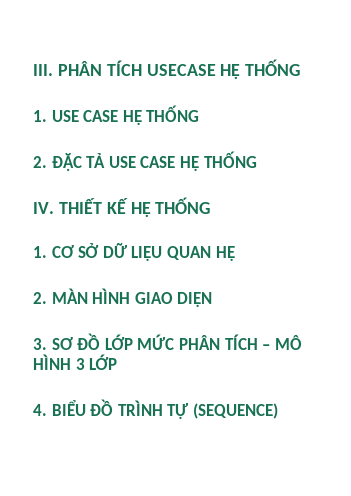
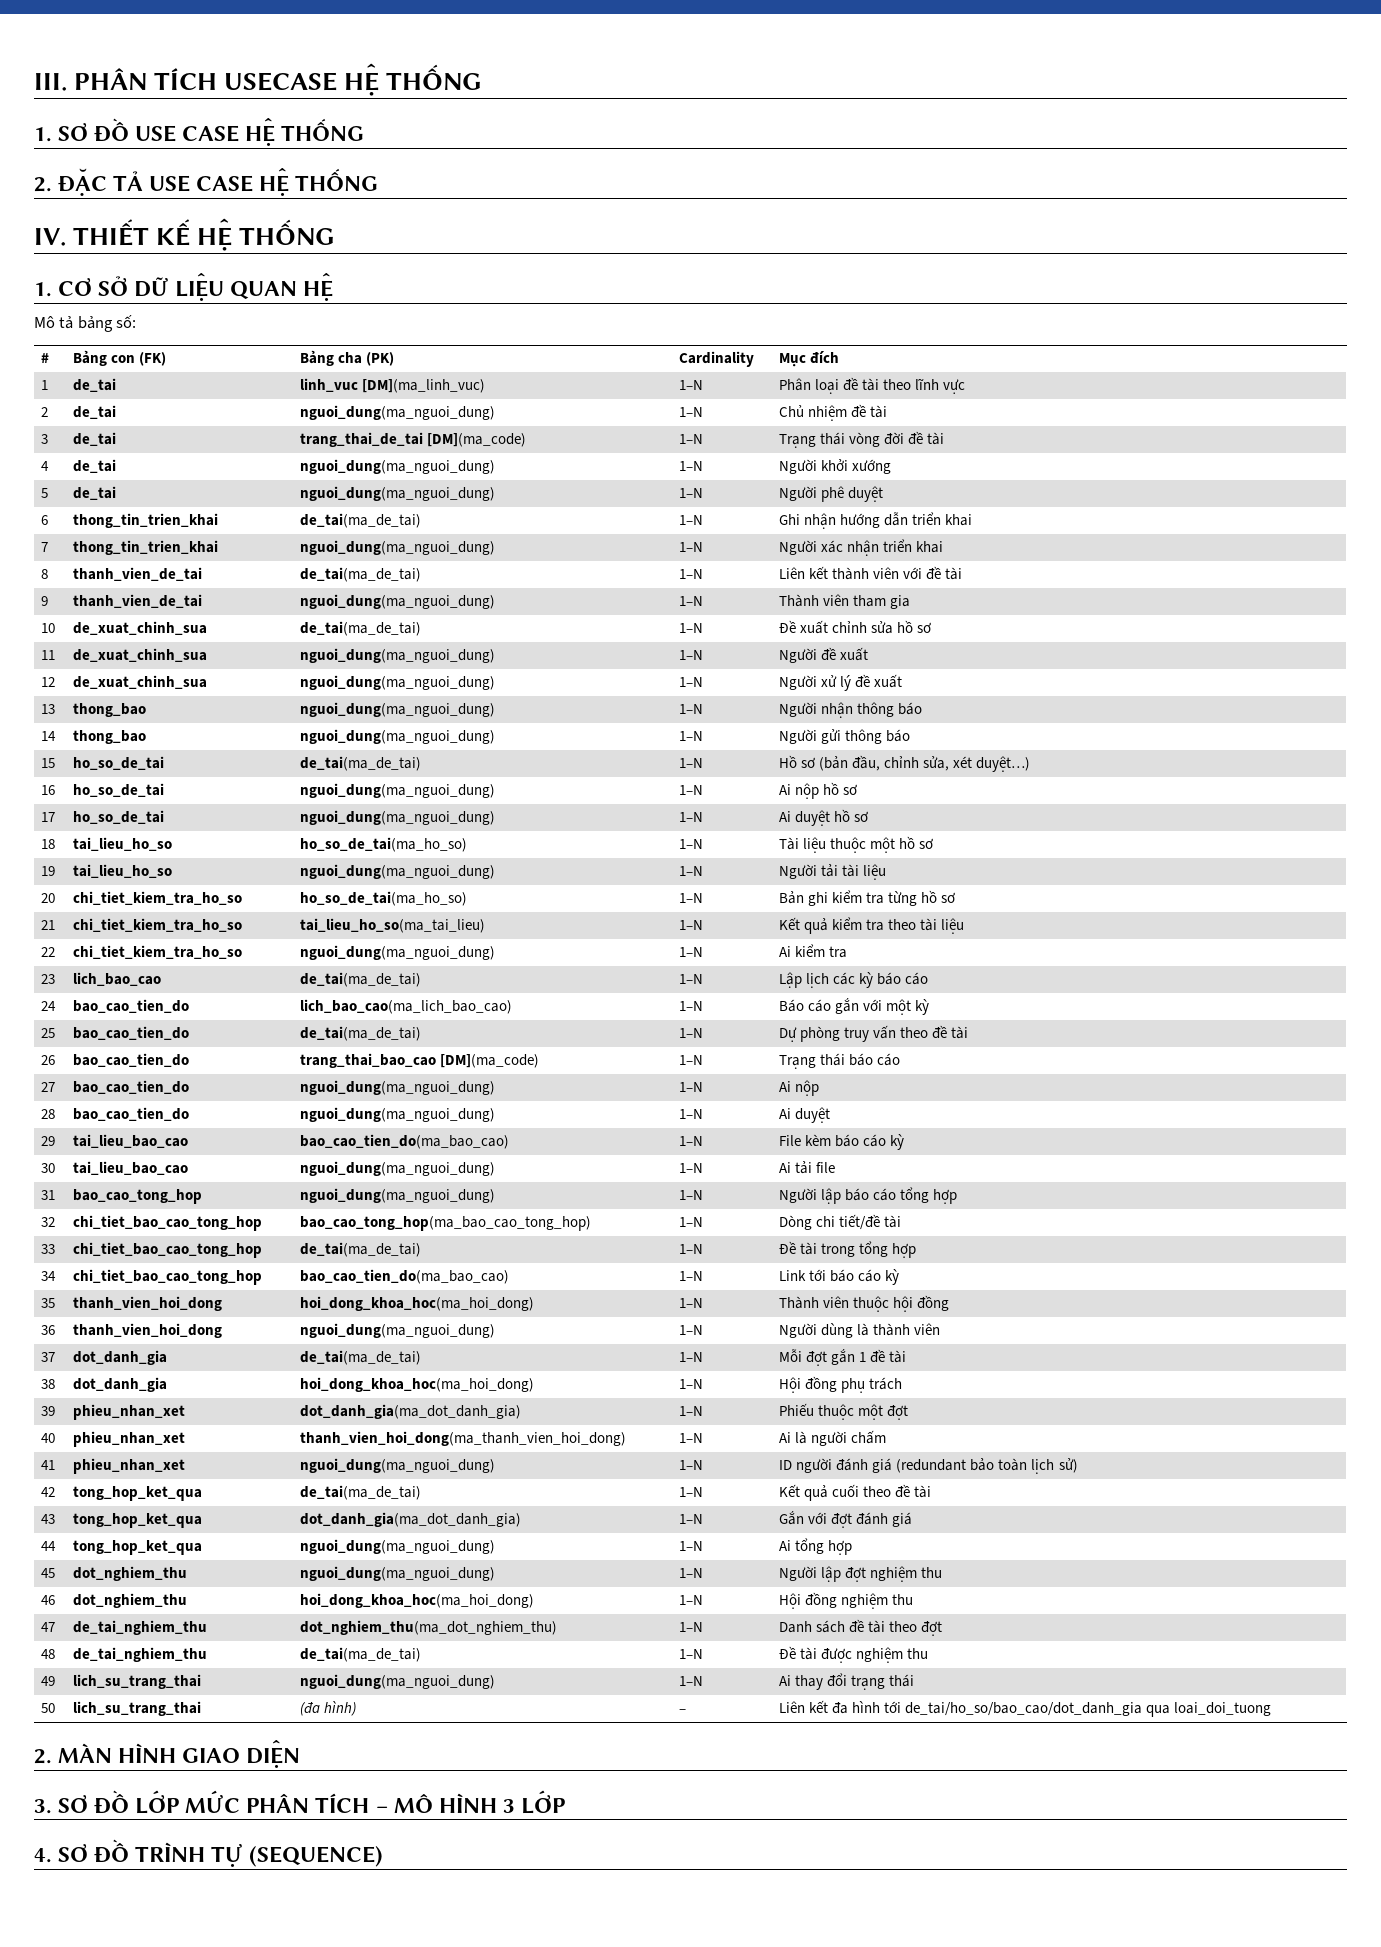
(47, 116) none -> [58,118,130,142] SƠ ĐỒ
(235, 253) none -> [34,315,137,332] [41,353,50,363] [73,350,167,366] [300,350,395,366] [679,351,755,367] [779,351,840,367] [41,380,49,390] [73,378,117,392] [300,378,486,393] [679,380,704,390] [779,377,966,394] [41,407,49,417] [73,405,117,419] [300,405,496,420] [679,407,704,417] [779,404,888,421] [41,434,49,444] [73,432,117,446] [300,432,527,447] [679,434,704,444] [779,431,945,448] [41,461,50,471] [73,459,117,473] [300,459,496,474] [679,461,704,471] [779,459,892,474] [41,488,49,498] [73,486,117,500] [300,486,496,501] [679,488,704,498] [779,486,884,502] [41,515,49,525] [73,513,219,528] [300,513,422,528] [679,515,704,525] [779,512,973,529] [41,542,49,552] [73,540,219,555] [300,540,496,555] [679,542,704,552] [779,539,944,556] [41,569,49,579] [73,567,203,581] [300,567,422,582] [679,569,704,579] [779,566,963,580] [41,596,49,606] [73,594,203,608] [300,594,496,609] [679,596,704,606] [779,594,911,609] [41,623,56,633] [73,621,208,635] [300,621,422,636] [679,623,704,633] [779,620,932,634] [41,650,56,660] [73,648,208,662] [300,648,496,663] [679,650,704,660] [779,647,869,663] [41,677,56,687] [73,675,208,689] [300,675,496,690] [679,677,704,687] [779,674,903,691] [41,704,56,714] [73,703,147,717] [300,702,496,717] [679,704,704,714] [779,702,923,718] [41,731,57,741] [73,730,147,744] [300,729,496,744] [679,731,704,741] [779,729,911,744] [41,758,56,768] [73,756,165,770] [300,756,422,771] [679,758,704,768] [779,755,1031,772] [41,785,56,795] [73,783,165,797] [300,783,496,798] [679,785,704,795] [779,782,858,799] [41,812,56,822] [73,810,165,824] [300,810,496,825] [679,812,704,822] [779,809,869,826] [41,839,56,849] [73,837,173,851] [300,837,468,852] [679,839,704,849] [779,836,934,853] [41,866,56,876] [73,864,173,878] [300,864,496,879] [679,866,704,876] [779,864,887,880] [41,893,56,903] [73,891,243,905] [300,891,468,906] [679,893,704,903] [779,890,956,906] [41,920,56,930] [73,918,243,932] [300,918,486,933] [679,920,704,930] [779,917,965,934] [41,947,56,957] [73,945,243,959] [300,945,496,960] [679,947,704,957] [779,944,848,958] [41,974,56,984] [73,972,162,986] [300,972,422,987] [679,974,704,984] [779,972,929,988] [41,1001,57,1011] [73,999,190,1013] [300,999,513,1014] [679,1001,704,1011] [779,998,930,1015] [41,1028,56,1038] [73,1026,190,1040] [300,1026,422,1041] [679,1028,704,1038] [779,1025,969,1042] [41,1055,56,1065] [73,1053,190,1067] [300,1053,540,1068] [679,1055,704,1065] [779,1053,901,1069] [41,1082,56,1092] [73,1080,190,1094] [300,1080,496,1095] [679,1082,704,1092] [779,1080,820,1096] [41,1109,56,1119] [73,1107,190,1121] [300,1107,496,1122] [679,1109,704,1119] [779,1107,831,1123] [41,1136,56,1146] [73,1134,189,1148] [300,1134,510,1149] [679,1136,704,1146] [779,1134,905,1150] [41,1163,56,1173] [73,1161,189,1175] [300,1161,496,1176] [679,1163,704,1173] [779,1161,836,1174] [41,1190,56,1200] [73,1189,203,1204] [300,1188,496,1203] [679,1190,704,1200] [779,1187,958,1204] [41,1217,56,1227] [73,1215,263,1231] [300,1216,592,1231] [679,1217,704,1227] [779,1214,902,1230] [41,1244,56,1254] [73,1242,263,1258] [300,1242,422,1257] [679,1244,704,1254] [779,1241,917,1258] [41,1271,57,1281] [73,1269,263,1285] [300,1269,510,1284] [679,1271,704,1281] [779,1269,900,1285] [41,1298,56,1308] [73,1296,223,1311] [300,1296,535,1311] [679,1298,704,1308] [779,1295,950,1312] [41,1325,56,1335] [73,1323,223,1338] [300,1323,496,1338] [679,1325,704,1335] [779,1323,941,1338] [41,1352,56,1362] [73,1350,168,1365] [300,1350,422,1365] [679,1352,704,1362] [779,1349,907,1366] [41,1379,56,1389] [73,1377,168,1392] [300,1377,535,1392] [679,1379,704,1389] [779,1376,903,1393] [41,1406,56,1416] [73,1404,186,1420] [300,1404,522,1419] [679,1406,704,1416] [779,1403,909,1420] [41,1433,56,1443] [73,1431,186,1447] [300,1431,627,1446] [679,1433,704,1443] [779,1430,887,1446] [41,1460,56,1470] [73,1458,186,1474] [300,1458,496,1473] [679,1460,704,1470] [779,1458,1078,1474] [41,1487,56,1497] [73,1486,203,1501] [300,1485,422,1500] [679,1487,704,1497] [779,1484,932,1501] [41,1514,56,1524] [73,1513,203,1528] [300,1512,522,1527] [679,1514,704,1524] [779,1511,913,1528] [41,1541,57,1551] [73,1540,203,1555] [300,1539,496,1554] [679,1541,704,1551] [779,1538,853,1555] [41,1568,56,1578] [73,1566,188,1581] [300,1566,496,1581] [679,1568,704,1578] [779,1566,943,1582] [41,1595,56,1605] [73,1593,188,1608] [300,1593,535,1608] [679,1595,704,1605] [779,1592,914,1609] [41,1622,56,1632] [73,1620,208,1635] [300,1620,558,1635] [679,1622,704,1632] [779,1619,943,1636] [41,1649,56,1659] [73,1647,208,1662] [300,1647,422,1662] [679,1649,704,1659] [779,1646,929,1663] [41,1676,56,1686] [73,1674,202,1689] [300,1674,496,1689] [679,1676,704,1686] [779,1673,915,1690] [41,1703,56,1713] [73,1701,202,1716] [300,1701,357,1716] [679,1709,687,1713] [779,1700,1272,1717] // Mô tả bảng số: // # | Bảng con (FK) | Bảng cha (PK) | Cardinality | Mục đích // 1 | de_tai | linh_vuc [DM](ma_linh_vuc) | 1–N | Phân loại đề tài theo lĩnh vực // 2 | de_tai | nguoi_dung(ma_nguoi_dung) | 1–N | Chủ nhiệm đề tài // 3 | de_tai | trang_thai_de_tai [DM](ma_code) | 1–N | Trạng thái vòng đời đề tài // 4 | de_tai | nguoi_dung(ma_nguoi_dung) | 1–N | Người khởi xướng // 5 | de_tai | nguoi_dung(ma_nguoi_dung) | 1–N | Người phê duyệt // 6 | thong_tin_trien_khai | de_tai(ma_de_tai) | 1–N | Ghi nhận hướng dẫn triển khai // 7 | thong_tin_trien_khai | nguoi_dung(ma_nguoi_dung) | 1–N | Người xác nhận triển khai // 8 | thanh_vien_de_tai | de_tai(ma_de_tai) | 1–N | Liên kết thành viên với đề tài // 9 | thanh_vien_de_tai | nguoi_dung(ma_nguoi_dung) | 1–N | Thành viên tham gia // 10 | de_xuat_chinh_sua | de_tai(ma_de_tai) | 1–N | Đề xuất chỉnh sửa hồ sơ // 11 | de_xuat_chinh_sua | nguoi_dung(ma_nguoi_dung) | 1–N | Người đề xuất // 12 | de_xuat_chinh_sua | nguoi_dung(ma_nguoi_dung) | 1–N | Người xử lý đề xuất // 13 | thong_bao | nguoi_dung(ma_nguoi_dung) | 1–N | Người nhận thông báo // 14 | thong_bao | nguoi_dung(ma_nguoi_dung) | 1–N | Người gửi thông báo // 15 | ho_so_de_tai | de_tai(ma_de_tai) | 1–N | Hồ sơ (bản đầu, chỉnh sửa, xét duyệt…) // 16 | ho_so_de_tai | nguoi_dung(ma_nguoi_dung) | 1–N | Ai nộp hồ sơ // 17 | ho_so_de_tai | nguoi_dung(ma_nguoi_dung) | 1–N | Ai duyệt hồ sơ // 18 | tai_lieu_ho_so | ho_so_de_tai(ma_ho_so) | 1–N | Tài liệu thuộc một hồ sơ // 19 | tai_lieu_ho_so | nguoi_dung(ma_nguoi_dung) | 1–N | Người tải tài liệu // 20 | chi_tiet_kiem_tra_ho_so | ho_so_de_tai(ma_ho_so) | 1–N | Bản ghi kiểm tra từng hồ sơ // 21 | chi_tiet_kiem_tra_ho_so | tai_lieu_ho_so(ma_tai_lieu) | 1–N | Kết quả kiểm tra theo tài liệu // 22 | chi_tiet_kiem_tra_ho_so | nguoi_dung(ma_nguoi_dung) | 1–N | Ai kiểm tra // 23 | lich_bao_cao | de_tai(ma_de_tai) | 1–N | Lập lịch các kỳ báo cáo // 24 | bao_cao_tien_do | lich_bao_cao(ma_lich_bao_cao) | 1–N | Báo cáo gắn với một kỳ // 25 | bao_cao_tien_do | de_tai(ma_de_tai) | 1–N | Dự phòng truy vấn theo đề tài // 26 | bao_cao_tien_do | trang_thai_bao_cao [DM](ma_code) | 1–N | Trạng thái báo cáo // 27 | bao_cao_tien_do | nguoi_dung(ma_nguoi_dung) | 1–N | Ai nộp // 28 | bao_cao_tien_do | nguoi_dung(ma_nguoi_dung) | 1–N | Ai duyệt // 29 | tai_lieu_bao_cao | bao_cao_tien_do(ma_bao_cao) | 1–N | File kèm báo cáo kỳ // 30 | tai_lieu_bao_cao | nguoi_dung(ma_nguoi_dung) | 1–N | Ai tải file // 31 | bao_cao_tong_hop | nguoi_dung(ma_nguoi_dung) | 1–N | Người lập báo cáo tổng hợp // 32 | chi_tiet_bao_cao_tong_hop | bao_cao_tong_hop(ma_bao_cao_tong_hop) | 1–N | Dòng chi tiết/đề tài // 33 | chi_tiet_bao_cao_tong_hop | de_tai(ma_de_tai) | 1–N | Đề tài trong tổng hợp // 34 | chi_tiet_bao_cao_tong_hop | bao_cao_tien_do(ma_bao_cao) | 1–N | Link tới báo cáo kỳ // 35 | thanh_vien_hoi_dong | hoi_dong_khoa_hoc(ma_hoi_dong) | 1–N | Thành viên thuộc hội đồng // 36 | thanh_vien_hoi_dong | nguoi_dung(ma_nguoi_dung) | 1–N | Người dùng là thành viên // 37 | dot_danh_gia | de_tai(ma_de_tai) | 1–N | Mỗi đợt gắn 1 đề tài // 38 | dot_danh_gia | hoi_dong_khoa_hoc(ma_hoi_dong) | 1–N | Hội đồng phụ trách // 39 | phieu_nhan_xet | dot_danh_gia(ma_dot_danh_gia) | 1–N | Phiếu thuộc một đợt // 40 | phieu_nhan_xet | thanh_vien_hoi_dong(ma_thanh_vien_hoi_dong) | 1–N | Ai là người chấm // 41 | phieu_nhan_xet | nguoi_dung(ma_nguoi_dung) | 1–N | ID người đánh giá (redundant bảo toàn lịch sử) // 42 | tong_hop_ket_qua | de_tai(ma_de_tai) | 1–N | Kết quả cuối theo đề tài // 43 | tong_hop_ket_qua | dot_danh_gia(ma_dot_danh_gia) | 1–N | Gắn với đợt đánh giá // 44 | tong_hop_ket_qua | nguoi_dung(ma_nguoi_dung) | 1–N | Ai tổng hợp // 45 | dot_nghiem_thu | nguoi_dung(ma_nguoi_dung) | 1–N | Người lập đợt nghiệm thu // 46 | dot_nghiem_thu | hoi_dong_khoa_hoc(ma_hoi_dong) | 1–N | Hội đồng nghiệm thu // 47 | de_tai_nghiem_thu | dot_nghiem_thu(ma_dot_nghiem_thu) | 1–N | Danh sách đề tài theo đợt // 48 | de_tai_nghiem_thu | de_tai(ma_de_tai) | 1–N | Đề tài được nghiệm thu // 49 | lich_su_trang_thai | nguoi_dung(ma_nguoi_dung) | 1–N | Ai thay đổi trạng thái // 50 | lich_su_trang_thai | (đa hình) | – | Liên kết đa hình tới de_tai/ho_so/bao_cao/dot_danh_gia qua loai_doi_tuong
[51,400,86,416] BIỂU -> [58,1844,89,1862] SƠ

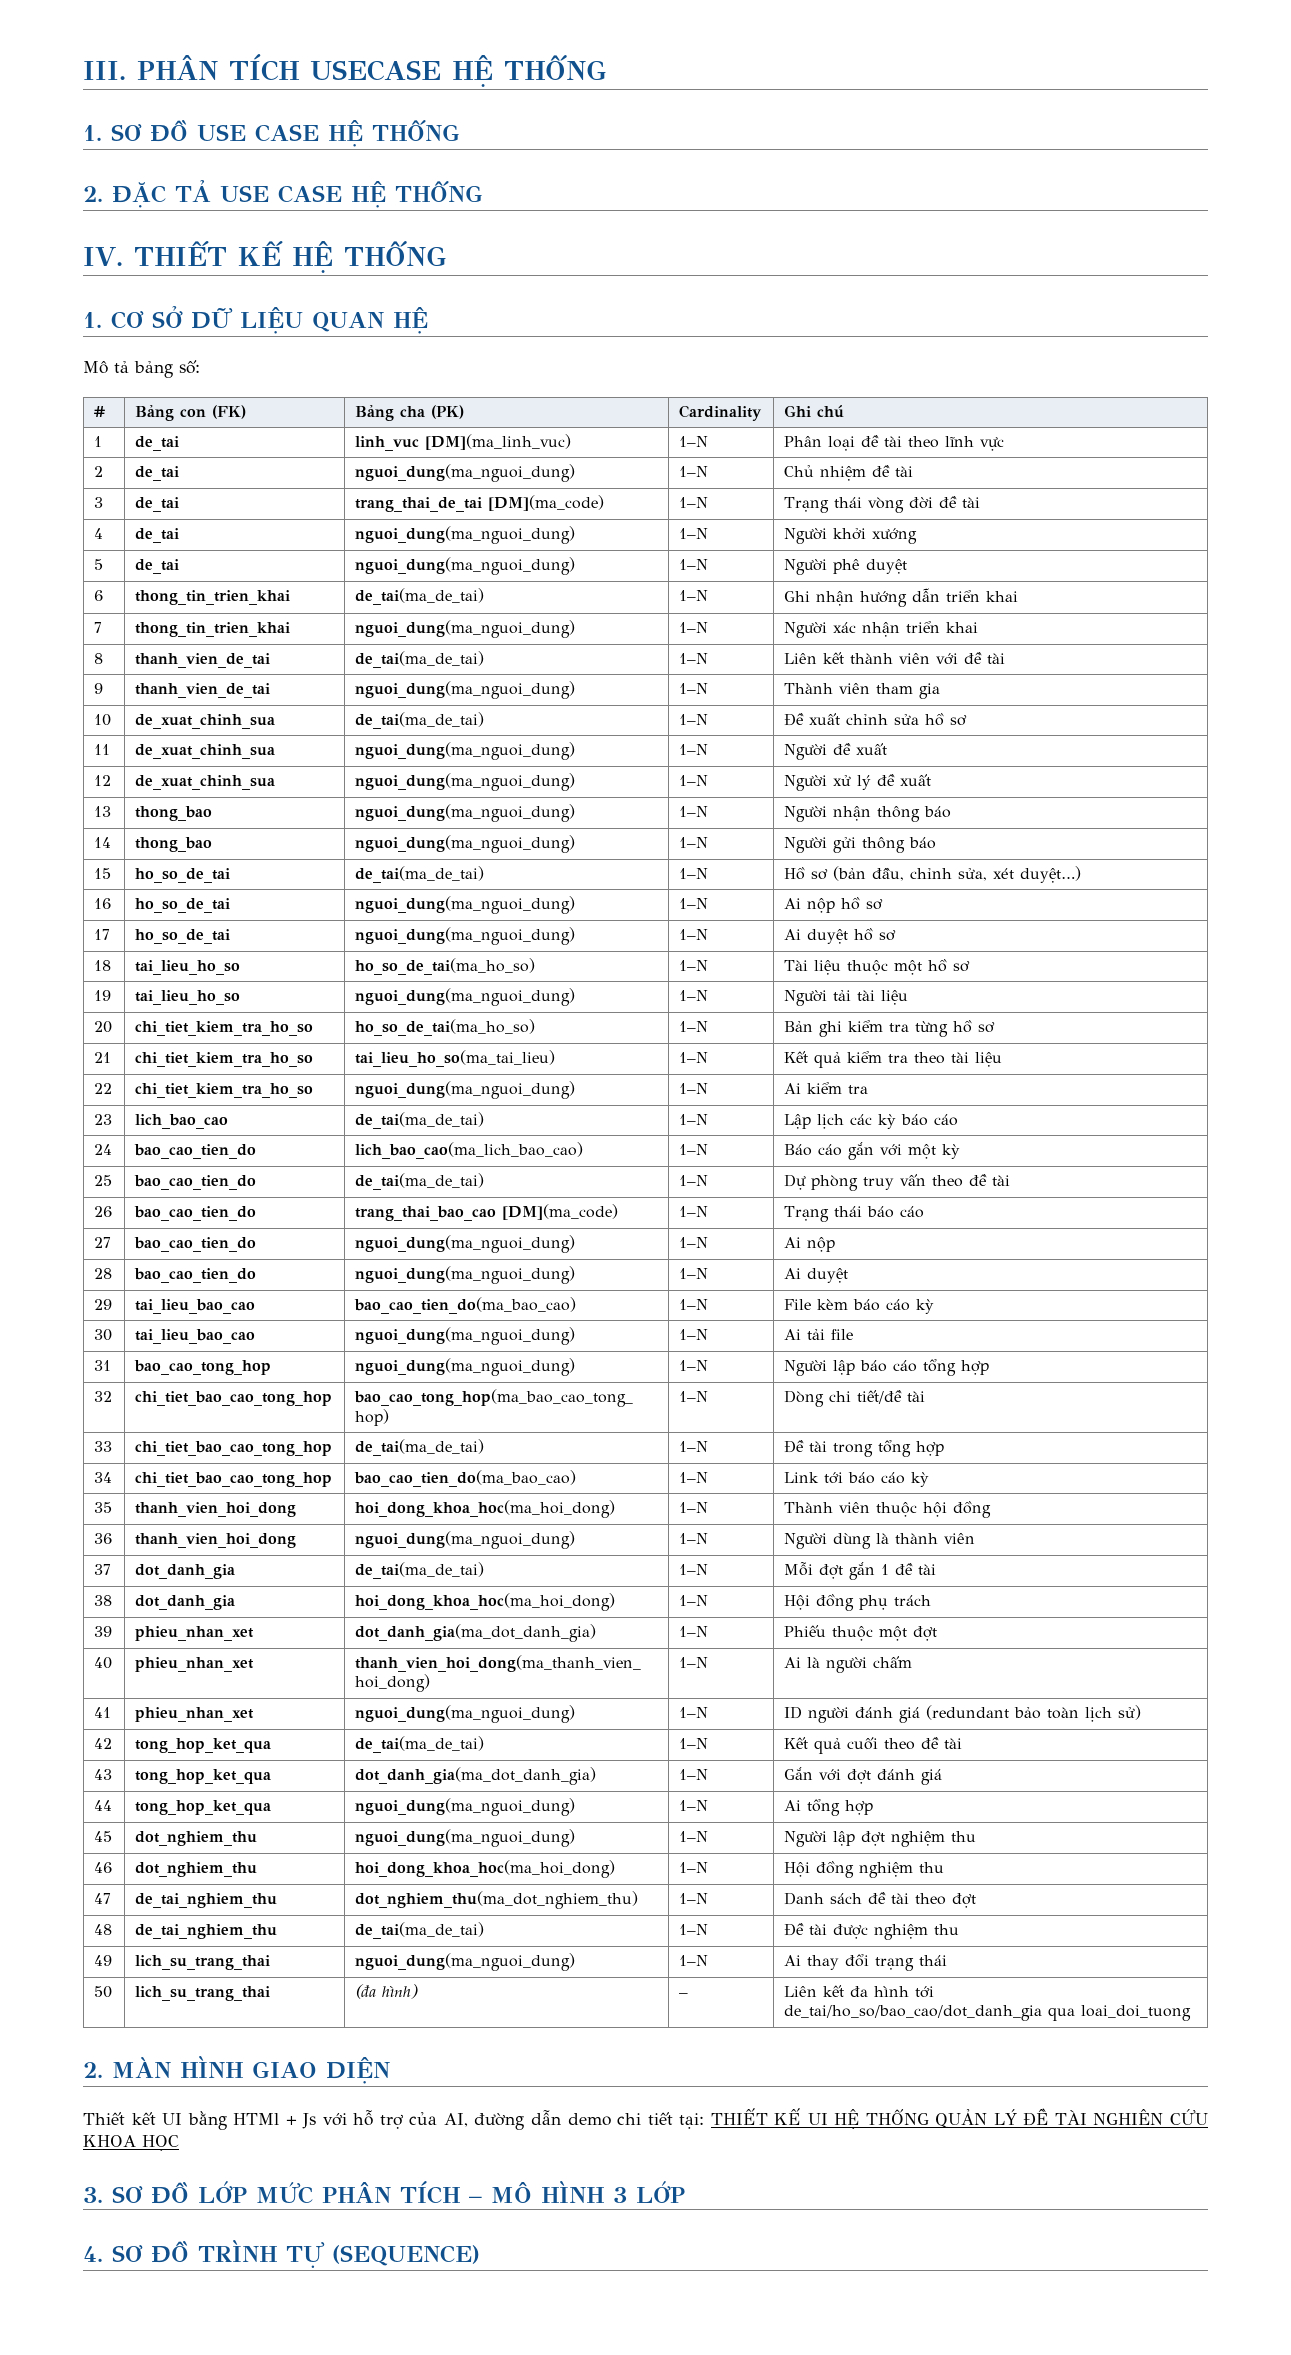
[779,351,840,367] Mục đích -> [784,405,845,418] Ghi chú
(301, 1754) none -> [83,2108,1208,2130] [83,2135,179,2151] // Thiết kết UI bằng HTMl + Js với hỗ trợ của AI, đường dẫn demo chi tiết tại: THIẾT KẾ UI HỆ THỐNG QUẢN LÝ ĐỀ TÀI NGHIÊN CỨU KHOA HỌC

